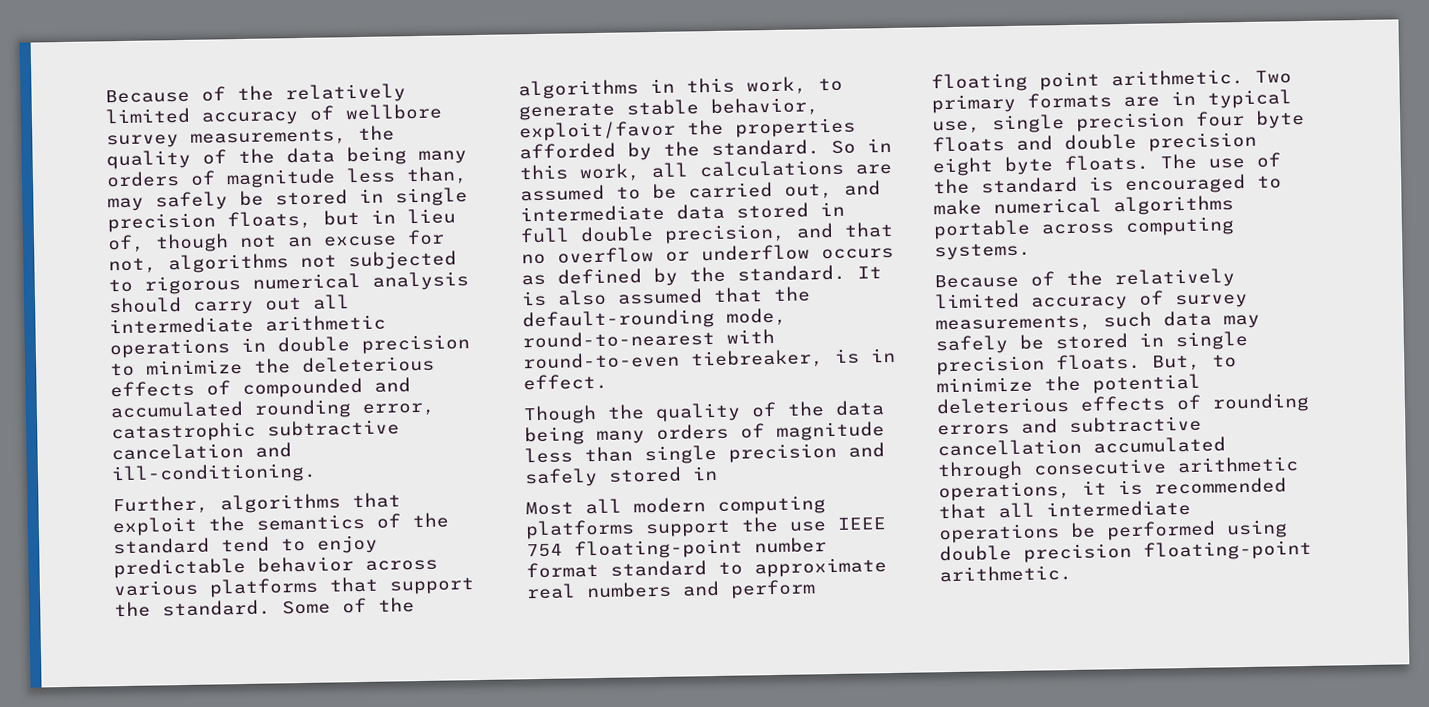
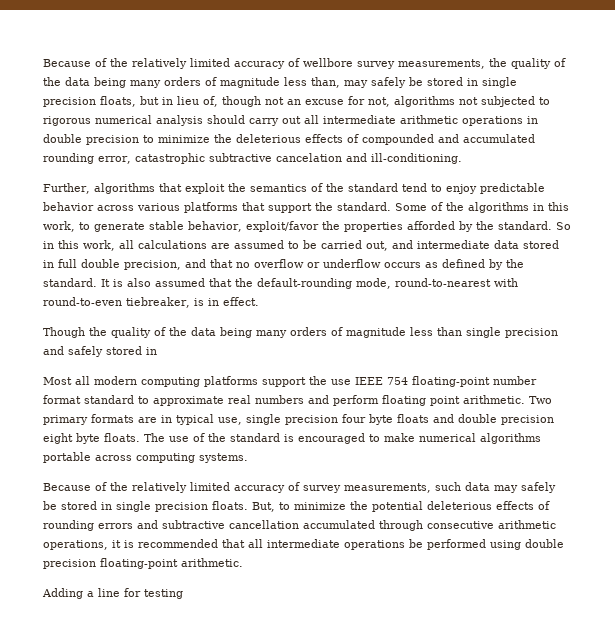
(1072, 573) none -> [42,588,183,599] // Adding a line for testing

